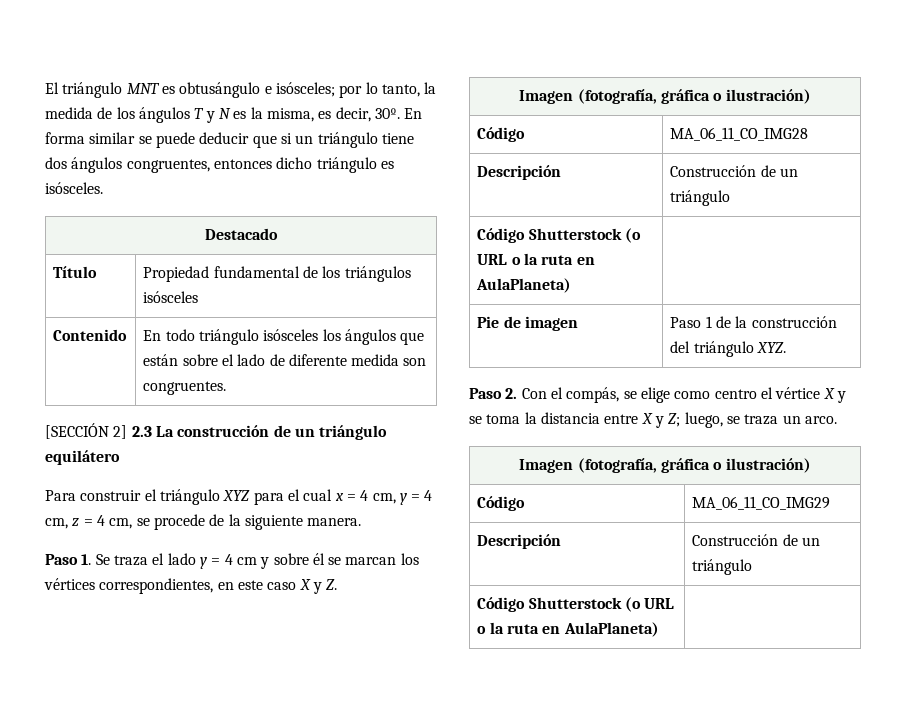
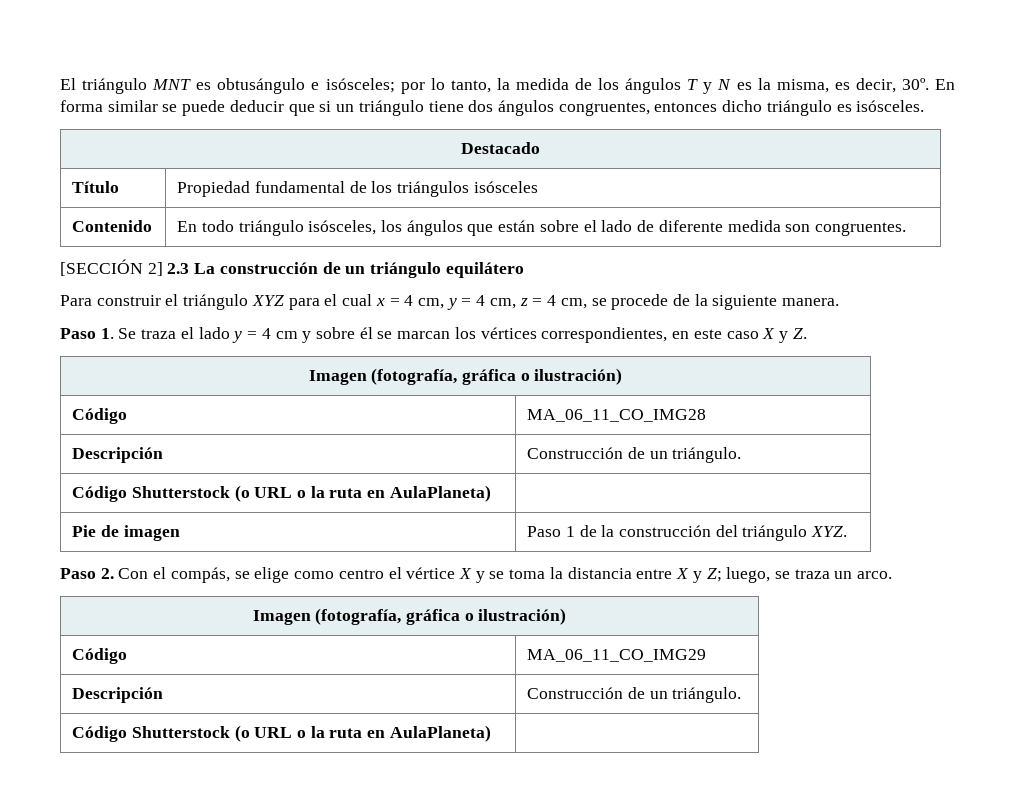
[263,329,319,341] isósceles -> [308,220,377,235] isósceles,
[670,190,731,206] triángulo -> [672,447,742,463] triángulo.
[692,559,753,575] triángulo -> [672,687,742,703] triángulo.

